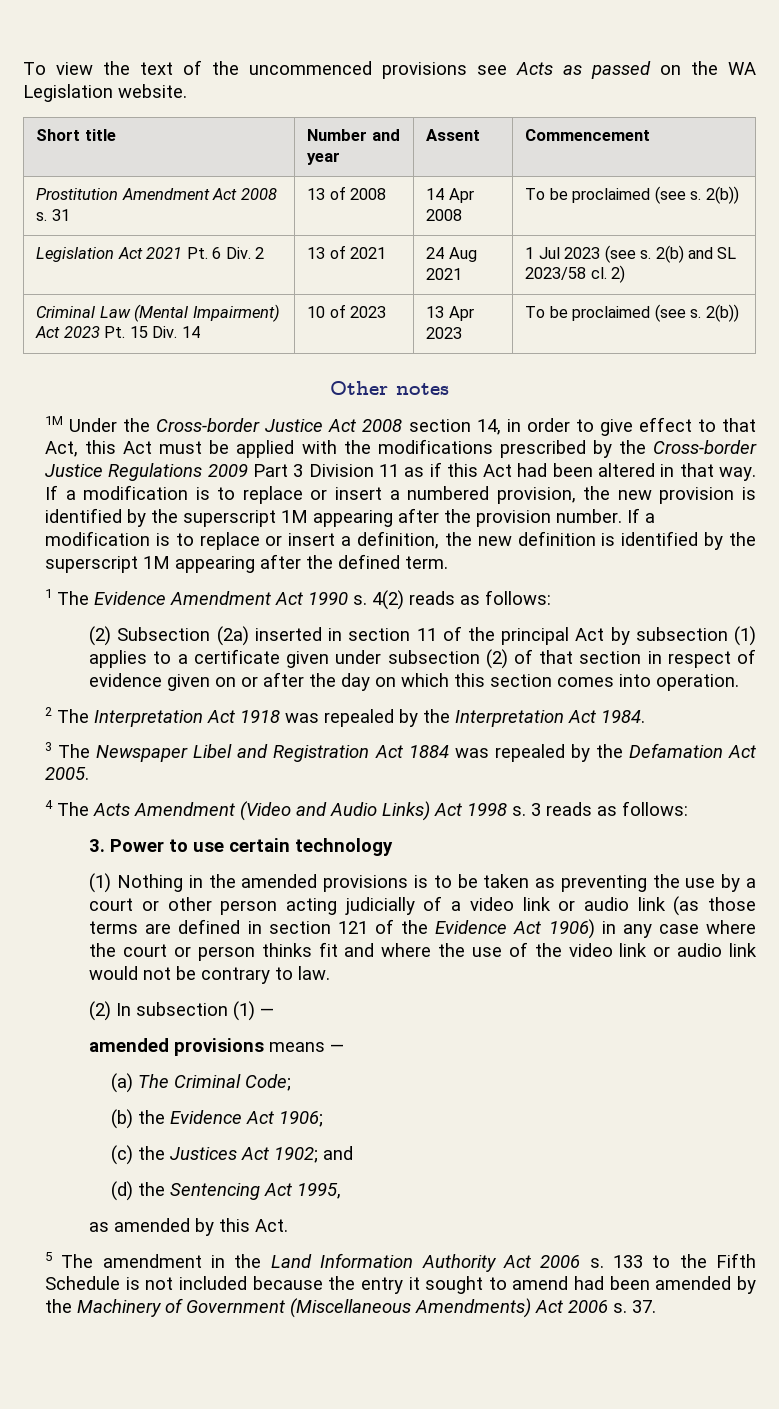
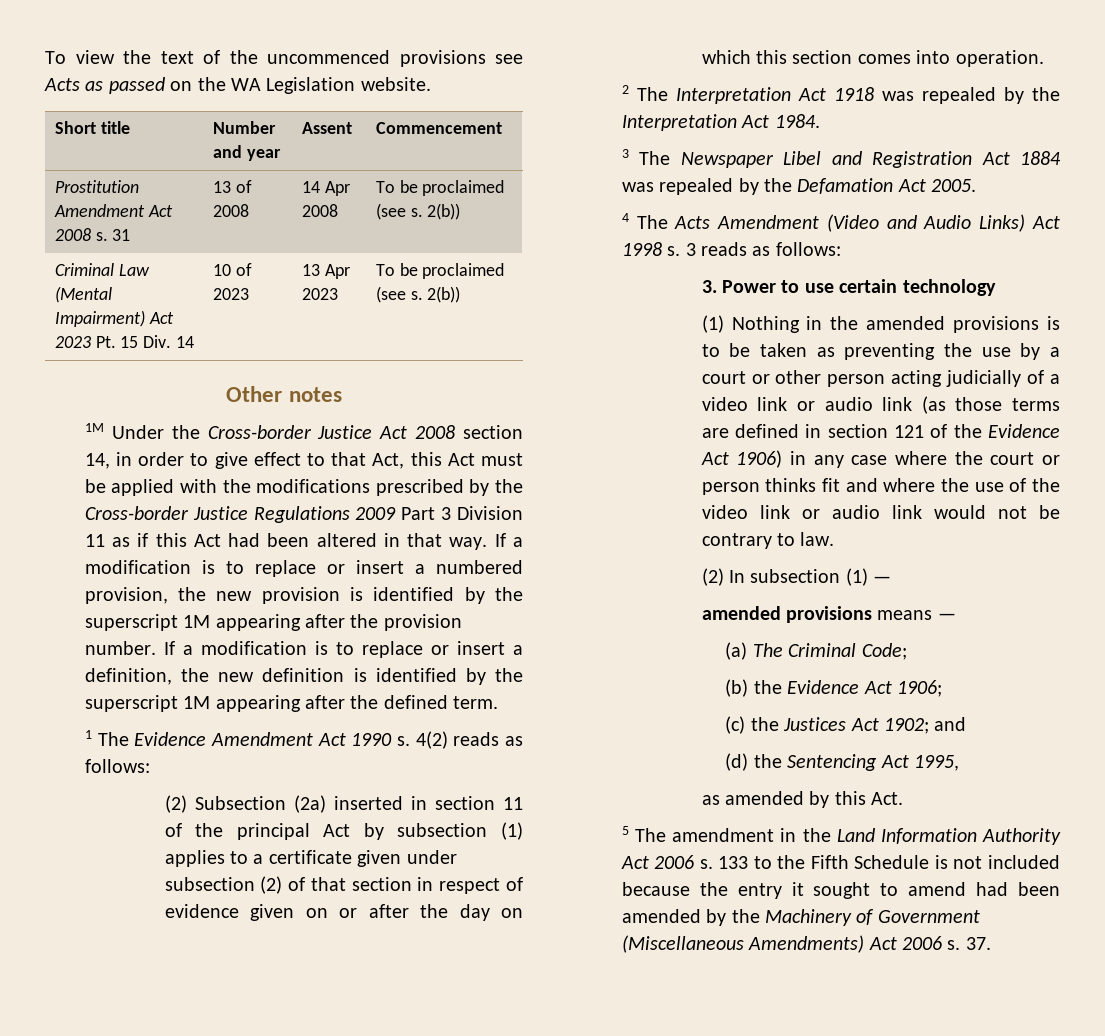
[36,247,265,262] [307,245,387,259] [426,247,477,262] [426,268,463,280] [525,245,737,263] [525,265,626,283] // Legislation Act 2021 Pt. 6 Div. 2 | 13 of 2021 | 24 Aug 2021 | 1 Jul 2023 (see s. 2(b) and SL 2023/58 cl. 2) -> (461, 211) none

